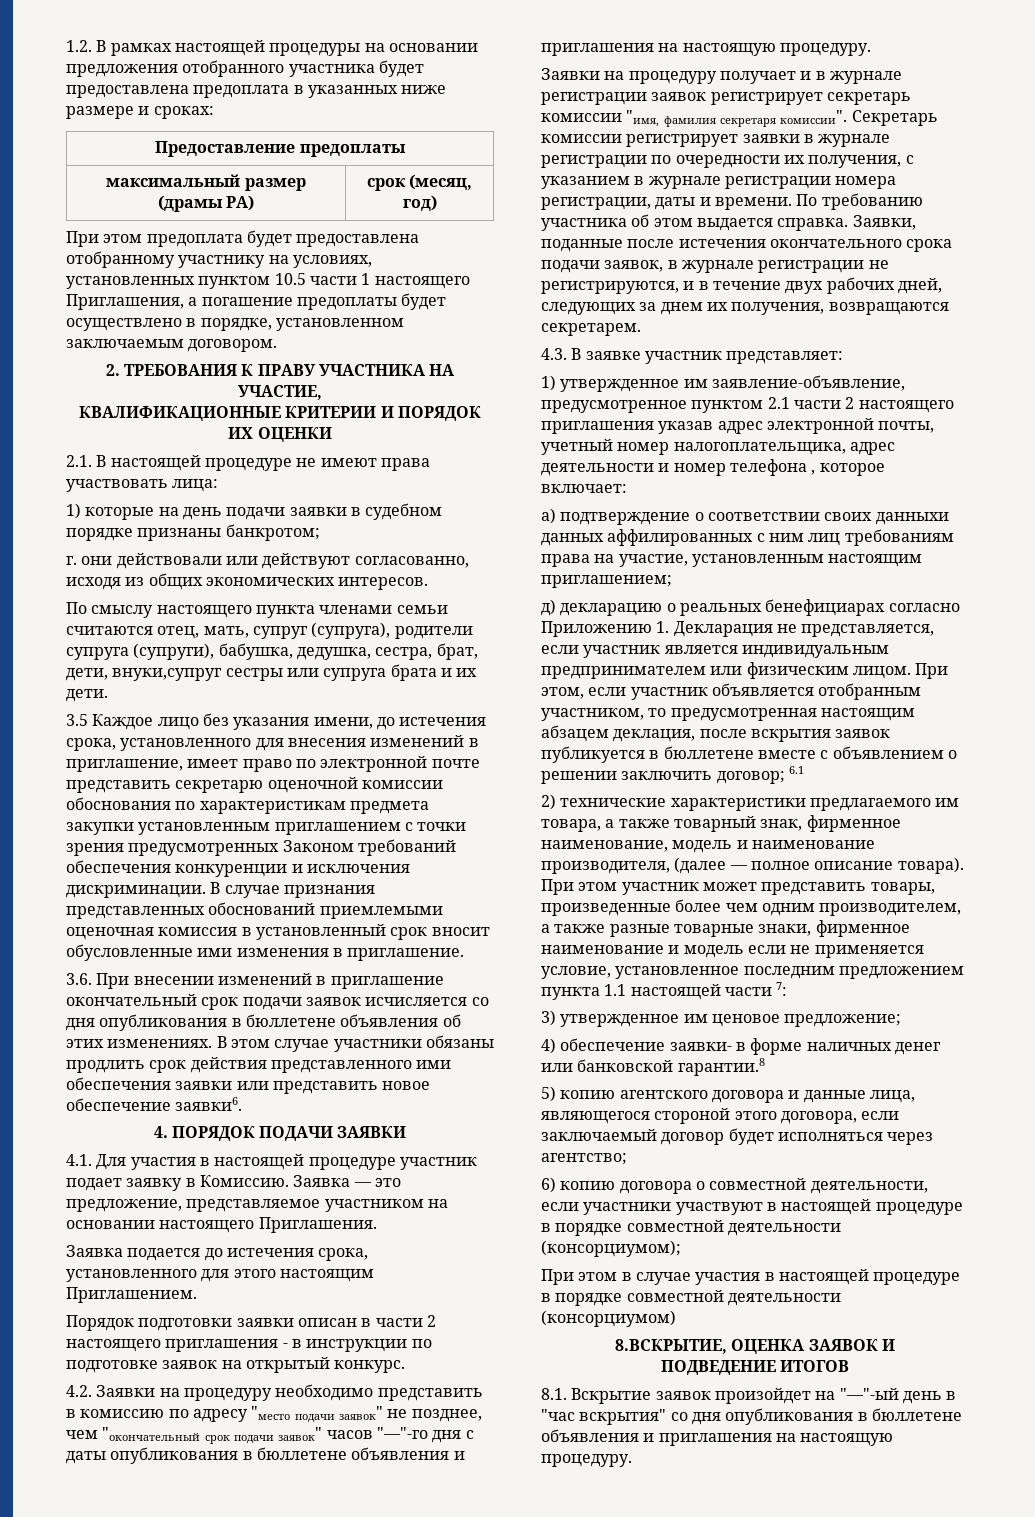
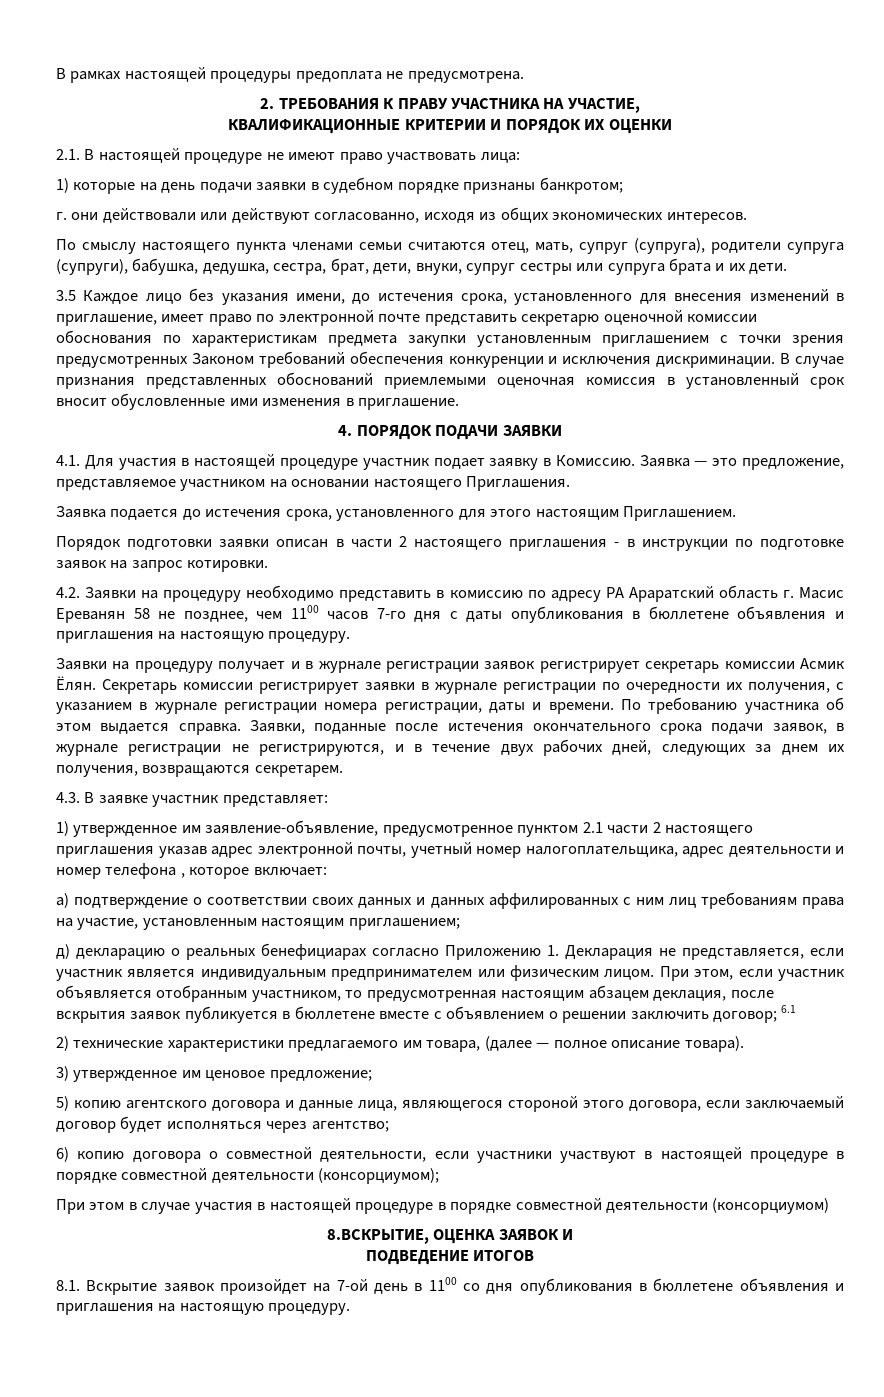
[66,40,92,52] 1.2. -> (56, 73) none
[364,43,478,52] [66,60,424,77] [66,85,447,98] [66,106,214,119] [155,141,406,157] [106,174,306,191] [157,195,255,212] [366,174,473,191] [402,195,437,211] [66,230,420,247] [66,251,372,268] [66,273,470,289] [66,293,447,310] [66,318,404,331] [66,339,278,352] на основании предложения отобранного участника будет предоставлена предоплата в указанных ниже размере и сроках: // Предоставление предоплаты // максимальный размер (драмы РА) | срок (месяц, год) // При этом предоплата будет предоставлена отобранному участнику на условиях, установленных пунктом 10.5 части 1 настоящего Приглашения, а погашение предоплаты будет осуществлено в порядке, установленном заключаемым договором. -> [295,71,524,83] предоплата не предусмотрена.
[380,458,430,471] права -> [339,152,383,164] право
[112,668,223,681] внуки,супруг -> [415,263,516,275] внуки, супруг
[66,973,444,989] [66,994,489,1010] [66,1014,461,1031] [66,1035,494,1052] [66,1057,452,1073] [66,1077,431,1094] [66,1097,243,1111] // 3.6. При внесении изменений в приглашение окончательный срок подачи заявок исчисляется со дня опубликования в бюллетене объявления об этих изменениях. В этом случае участники обязаны продлить срок действия представленного ими обеспечения заявки или представить новое обеспечение заявки6. -> (460, 404) none
[245,1357,406,1373] открытый конкурс. -> [131,560,269,572] запрос котировки.
[251,1406,482,1423] [66,1427,428,1444] "место подачи заявок" не позднее, чем "окончательный срок подачи заявок" часов "—"-го -> [605,585,844,602] [56,605,406,623] РА Араратский область г. Масис Ереванян 58 не позднее, чем 1100 часов 7-го
[626,110,848,127] "имя, фамилия секретаря комиссии". -> [799,658,845,669] [56,676,96,691] Асмик Ёлян.
[875,512,949,525] данныхи -> [358,897,426,908] данных и
[605,815,901,832] [541,840,875,853] [541,861,670,874] а также товарный знак, фирменное наименование, модель и наименование производителя, -> (481, 1046) none
[541,879,935,895] [541,899,962,916] [541,920,910,937] [541,945,924,958] [541,966,964,979] [541,982,788,1000] При этом участник может представить товары, произведенные более чем одним производителем, а также разные товарные знаки, фирменное наименование и модель если не применяется условие, установленное последним предложением пункта 1.1 настоящей части 7: -> (744, 1044) none
[541,1038,941,1055] [541,1058,765,1076] // 4) обеспечение заявки- в форме наличных денег или банковской гарантии.8 -> (372, 1076) none
[839,1388,899,1400] "—"-ый -> [336,1279,368,1291] 7-ой
[541,1409,667,1425] "час вскрытия" -> [428,1277,457,1291] 1100

